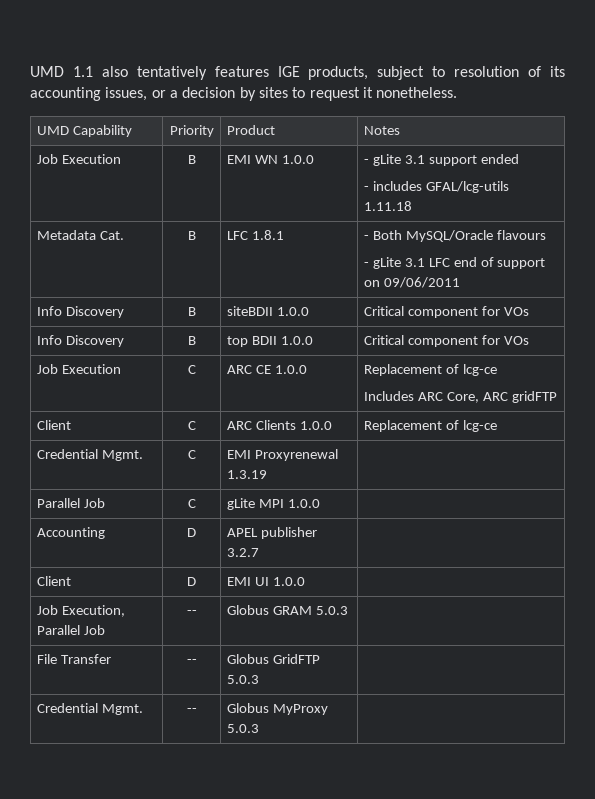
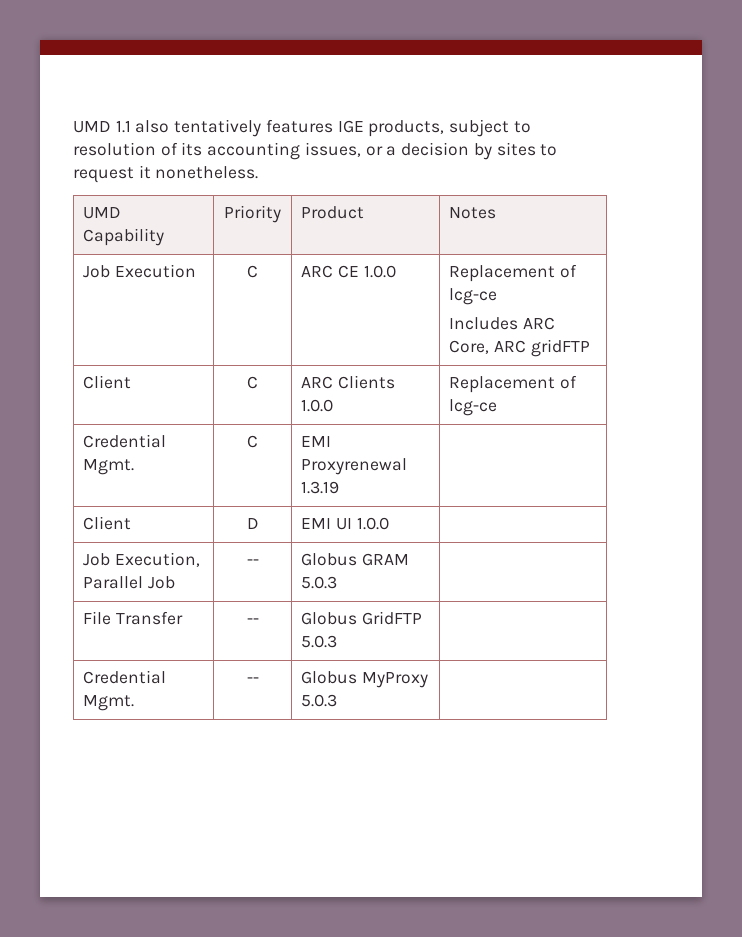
[36,154,121,164] [187,155,196,164] [226,155,314,164] [363,154,519,166] [363,181,509,193] [363,201,412,211] [36,230,124,240] [187,231,196,240] [226,230,284,240] [363,230,546,242] [363,257,546,269] [363,277,460,288] [36,306,124,318] [187,307,196,316] [226,306,309,316] [363,306,529,318] [36,335,124,347] [187,336,196,345] [226,336,313,347] [363,335,529,347] // Job Execution | B | EMI WN 1.0.0 | - gLite 3.1 support ended // - includes GFAL/lcg-utils 1.11.18 // Metadata Cat. | B | LFC 1.8.1 | - Both MySQL/Oracle flavours // - gLite 3.1 LFC end of support on 09/06/2011 // Info Discovery | B | siteBDII 1.0.0 | Critical component for VOs // Info Discovery | B | top BDII 1.0.0 | Critical component for VOs -> (497, 213) none
[36,498,105,508] [187,499,196,508] [226,498,320,510] [36,527,105,539] [187,528,197,537] [226,527,317,539] [226,548,259,557] // Parallel Job | C | gLite MPI 1.0.0 | // Accounting | D | APEL publisher 3.2.7 | -> (340, 487) none

